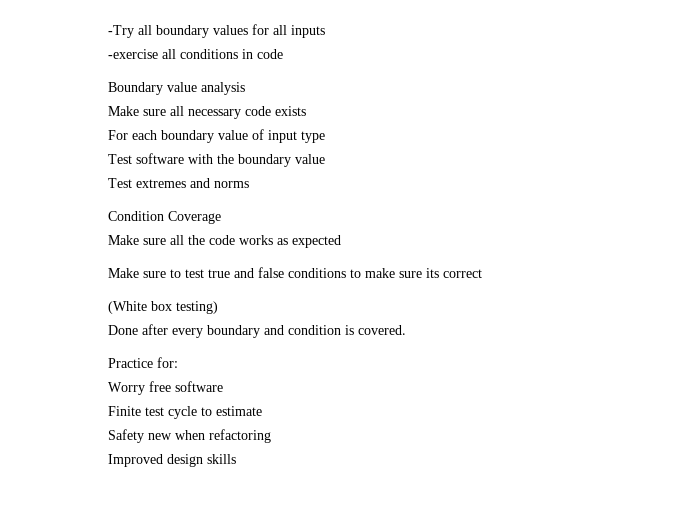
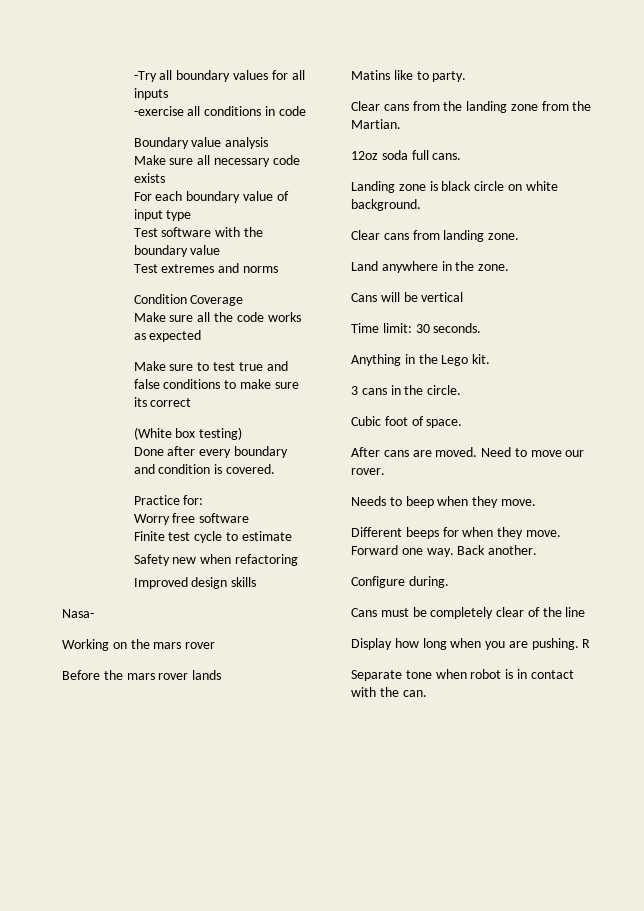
(237, 459) none -> [62,609,94,618] [62,639,216,651] [62,670,222,680] [351,70,467,82] [351,101,592,113] [351,119,401,129] [351,150,462,160] [351,181,558,193] [351,199,421,211] [351,230,520,242] [351,261,510,273] [351,292,464,302] [351,323,482,333] [351,354,491,366] [351,385,462,395] [351,416,463,428] [351,447,585,457] [351,468,385,475] [351,496,536,508] [351,527,561,539] [351,545,538,557] [351,576,449,588] [351,607,586,619] [351,638,591,650] [351,669,574,681] [351,687,427,697] // Nasa- // Working on the mars rover // Before the mars rover lands // Matins like to party. // Clear cans from the landing zone from the Martian. // 12oz soda full cans. // Landing zone is black circle on white background. // Clear cans from landing zone. // Land anywhere in the zone. // Cans will be vertical // Time limit: 30 seconds. // Anything in the Lego kit. // 3 cans in the circle. // Cubic foot of space. // After cans are moved. Need to move our rover. // Needs to beep when they move. // Different beeps for when they move. Forward one way. Back another. // Configure during. // Cans must be completely clear of the line // Display how long when you are pushing. R // Separate tone when robot is in contact with the can.

